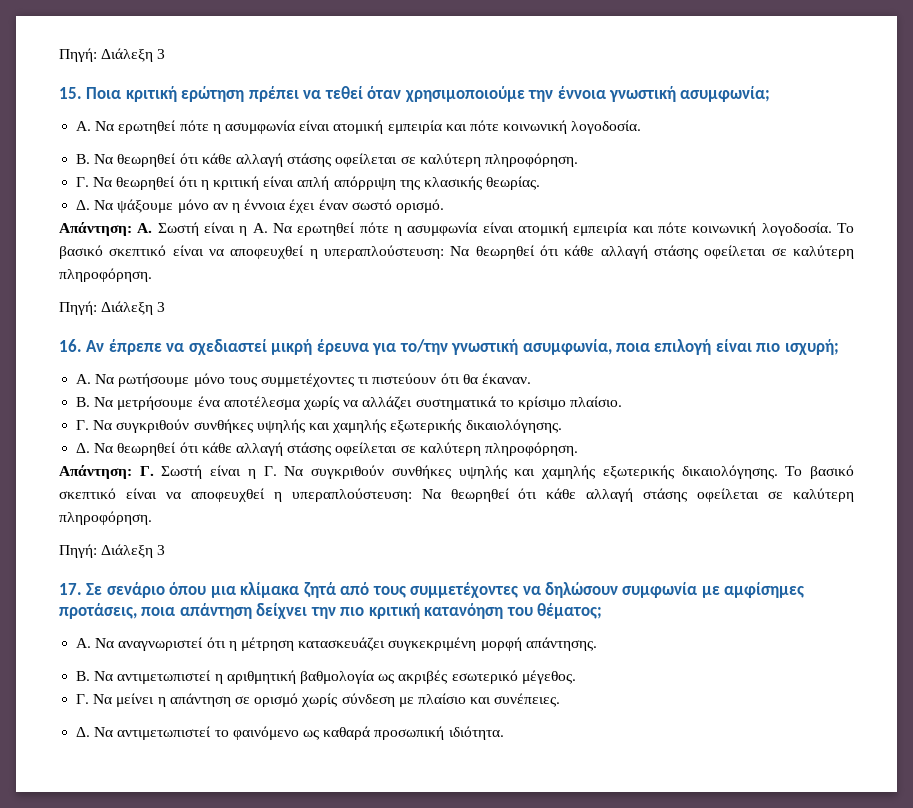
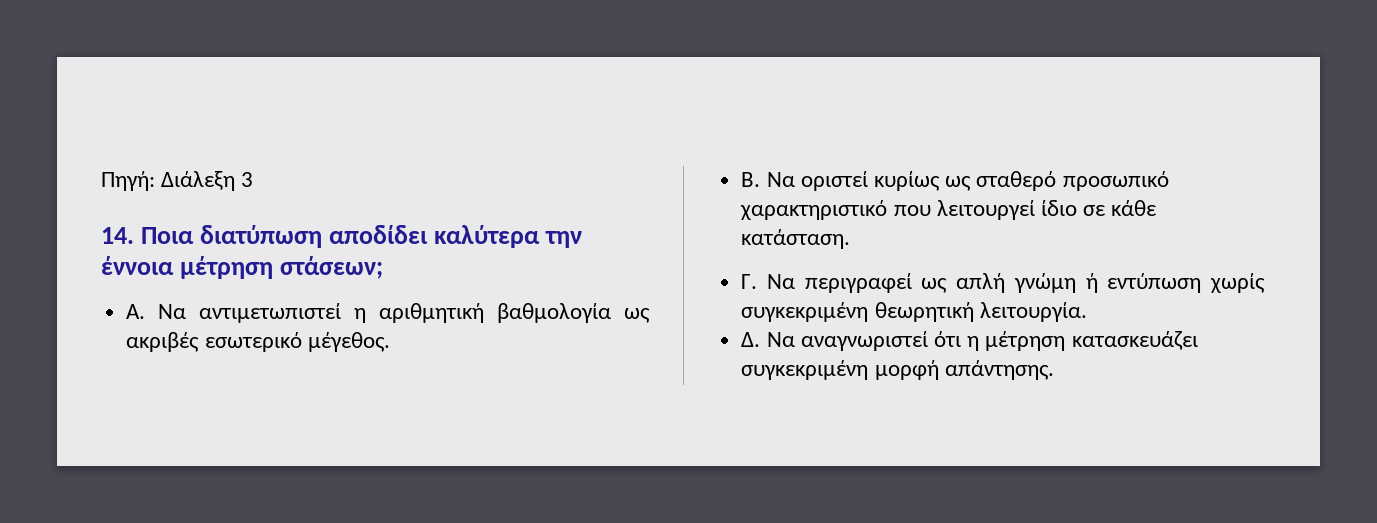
[59,48,166,62] [59,86,771,102] [76,120,642,134] [76,153,578,167] [76,176,541,190] [76,199,444,213] [59,222,855,236] [59,245,855,259] [59,268,152,282] [59,301,166,315] [59,339,839,355] [76,373,531,387] [76,396,623,410] [76,419,562,433] [76,442,578,456] [59,465,855,479] [59,488,855,502] [59,511,152,525] [59,544,166,558] [59,582,805,598] [59,603,603,619] [76,637,597,651] [76,671,91,681] Πηγή: Διάλεξη 3 // 15. Ποια κριτική ερώτηση πρέπει να τεθεί όταν χρησιμοποιούμε την έννοια γνωστική ασυμφωνία; // Α. Να ερωτηθεί πότε η ασυμφωνία είναι ατομική εμπειρία και πότε κοινωνική λογοδοσία. // Β. Να θεωρηθεί ότι κάθε αλλαγή στάσης οφείλεται σε καλύτερη πληροφόρηση. // Γ. Να θεωρηθεί ότι η κριτική είναι απλή απόρριψη της κλασικής θεωρίας. // Δ. Να ψάξουμε μόνο αν η έννοια έχει έναν σωστό ορισμό. // Απάντηση: Α. Σωστή είναι η Α. Να ερωτηθεί πότε η ασυμφωνία είναι ατομική εμπειρία και πότε κοινωνική λογοδοσία. Το βασικό σκεπτικό είναι να αποφευχθεί η υπεραπλούστευση: Να θεωρηθεί ότι κάθε αλλαγή στάσης οφείλεται σε καλύτερη πληροφόρηση. // Πηγή: Διάλεξη 3 // 16. Αν έπρεπε να σχεδιαστεί μικρή έρευνα για το/την γνωστική ασυμφωνία, ποια επιλογή είναι πιο ισχυρή; // Α. Να ρωτήσουμε μόνο τους συμμετέχοντες τι πιστεύουν ότι θα έκαναν. // Β. Να μετρήσουμε ένα αποτέλεσμα χωρίς να αλλάζει συστηματικά το κρίσιμο πλαίσιο. // Γ. Να συγκριθούν συνθήκες υψηλής και χαμηλής εξωτερικής δικαιολόγησης. // Δ. Να θεωρηθεί ότι κάθε αλλαγή στάσης οφείλεται σε καλύτερη πληροφόρηση. // Απάντηση: Γ. Σωστή είναι η Γ. Να συγκριθούν συνθήκες υψηλής και χαμηλής εξωτερικής δικαιολόγησης. Το βασικό σκεπτικό είναι να αποφευχθεί η υπεραπλούστευση: Να θεωρηθεί ότι κάθε αλλαγή στάσης οφείλεται σε καλύτερη πληροφόρηση. // Πηγή: Διάλεξη 3 // 17. Σε σενάριο όπου μια κλίμακα ζητά από τους συμμετέχοντες να δηλώσουν συμφωνία με αμφίσημες προτάσεις, ποια απάντηση δείχνει την πιο κριτική κατανόηση του θέματος; // Α. Να αναγνωριστεί ότι η μέτρηση κατασκευάζει συγκεκριμένη μορφή απάντησης. // Β. -> [101,171,254,191] [101,225,583,248] [101,256,384,279] [126,304,146,319] Πηγή: Διάλεξη 3 // 14. Ποια διατύπωση αποδίδει καλύτερα την έννοια μέτρηση στάσεων; // Α.
[76,693,561,707] [76,726,504,740] Γ. Να μείνει η απάντηση σε ορισμό χωρίς σύνδεση με πλαίσιο και συνέπειες. // Δ. Να αντιμετωπιστεί το φαινόμενο ως καθαρά προσωπική ιδιότητα. -> [741,171,1169,191] [740,200,1158,220] [741,229,851,249] [741,273,1265,293] [741,302,1087,322] [741,331,1198,351] [741,360,1054,380] Β. Να οριστεί κυρίως ως σταθερό προσωπικό χαρακτηριστικό που λειτουργεί ίδιο σε κάθε κατάσταση. // Γ. Να περιγραφεί ως απλή γνώμη ή εντύπωση χωρίς συγκεκριμένη θεωρητική λειτουργία. // Δ. Να αναγνωριστεί ότι η μέτρηση κατασκευάζει συγκεκριμένη μορφή απάντησης.

